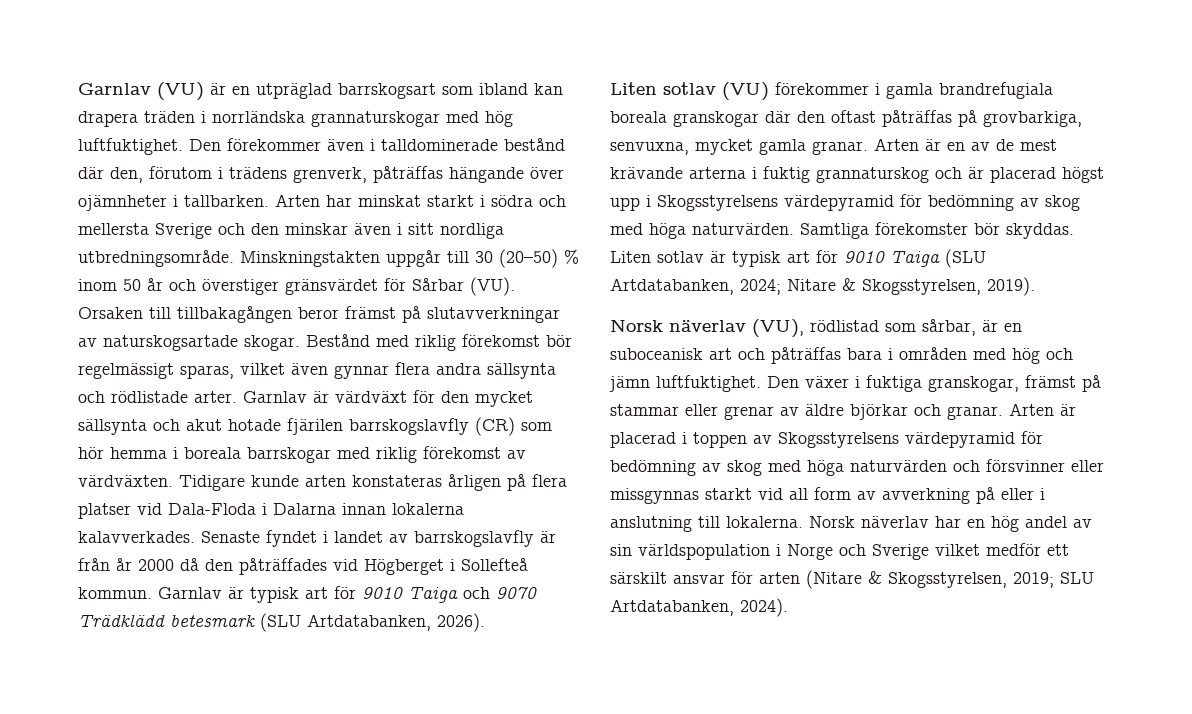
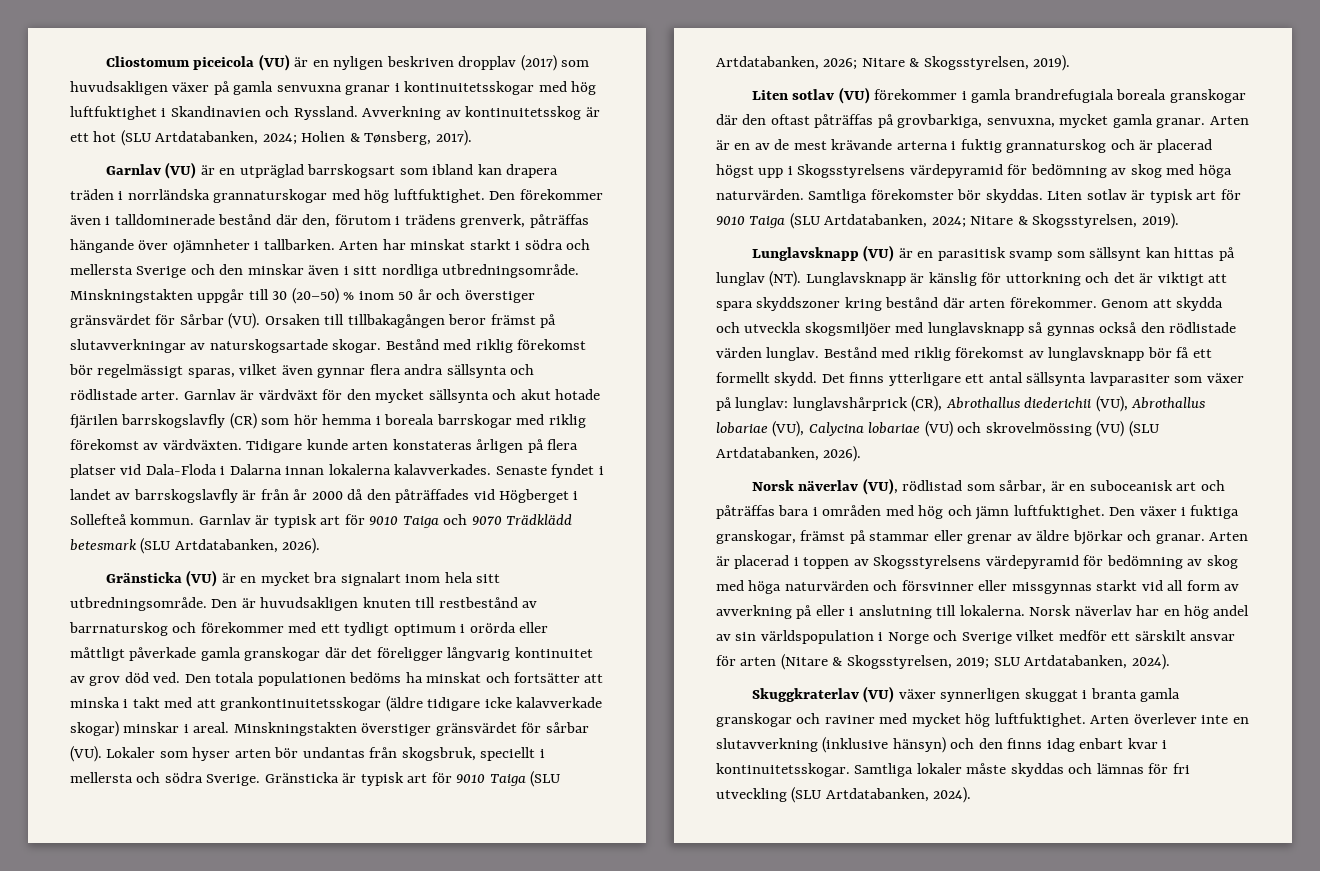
(78, 89) none -> [105,54,590,71] [70,81,597,95] [70,106,600,120] [70,130,472,146] Cliostomum piceicola (VU) är en nyligen beskriven dropplav (2017) som huvudsakligen växer på gamla senvuxna granar i kontinuitetsskogar med hög luftfuktighet i Skandinavien och Ryssland. Avverkning av kontinuitetsskog är ett hot (SLU Artdatabanken, 2024; Holien & Tønsberg, 2017). //
(485, 622) none -> [105,570,501,587] [70,597,538,611] [69,622,549,636] [70,647,593,661] [70,672,604,686] [70,696,603,712] [70,721,589,737] [70,746,545,762] [70,771,561,787] [716,55,1071,71] // Gränsticka (VU) är en mycket bra signalart inom hela sitt utbredningsområde. Den är huvudsakligen knuten till restbestånd av barrnaturskog och förekommer med ett tydligt optimum i orörda eller måttligt påverkade gamla granskogar där det föreligger långvarig kontinuitet av grov död ved. Den totala populationen bedöms ha minskat och fortsätter att minska i takt med att grankontinuitetsskogar (äldre tidigare icke kalavverkade skogar) minskar i areal. Minskningstakten överstiger gränsvärdet för sårbar (VU). Lokaler som hyser arten bör undantas från skogsbruk, speciellt i mellersta och södra Sverige. Gränsticka är typisk art för 9010 Taiga (SLU Artdatabanken, 2026; Nitare & Skogsstyrelsen, 2019).
(1035, 286) none -> [751,245,1235,262] [716,271,1228,287] [716,297,1224,311] [716,322,1237,337] [716,347,1212,361] [716,372,1244,386] [716,396,1206,412] [716,421,1159,437] [716,446,862,462] // Lunglavsknapp (VU) är en parasitisk svamp som sällsynt kan hittas på lunglav (NT). Lunglavsknapp är känslig för uttorkning och det är viktigt att spara skyddszoner kring bestånd där arten förekommer. Genom att skydda och utveckla skogsmiljöer med lunglavsknapp så gynnas också den rödlistade värden lunglav. Bestånd med riklig förekomst av lunglavsknapp bör få ett formellt skydd. Det finns ytterligare ett antal sällsynta lavparasiter som växer på lunglav: lunglavshårprick (CR), Abrothallus diederichii (VU), Abrothallus lobariae (VU), Calycina lobariae (VU) och skrovelmössing (VU) (SLU Artdatabanken, 2026).
(788, 607) none -> [751,686,1181,703] [716,713,1249,727] [716,737,1168,753] [716,763,1190,777] [716,787,972,803] // Skuggkraterlav (VU) växer synnerligen skuggat i branta gamla granskogar och raviner med mycket hög luftfuktighet. Arten överlever inte en slutavverkning (inklusive hänsyn) och den finns idag enbart kvar i kontinuitetsskogar. Samtliga lokaler måste skyddas och lämnas för fri utveckling (SLU Artdatabanken, 2024).

